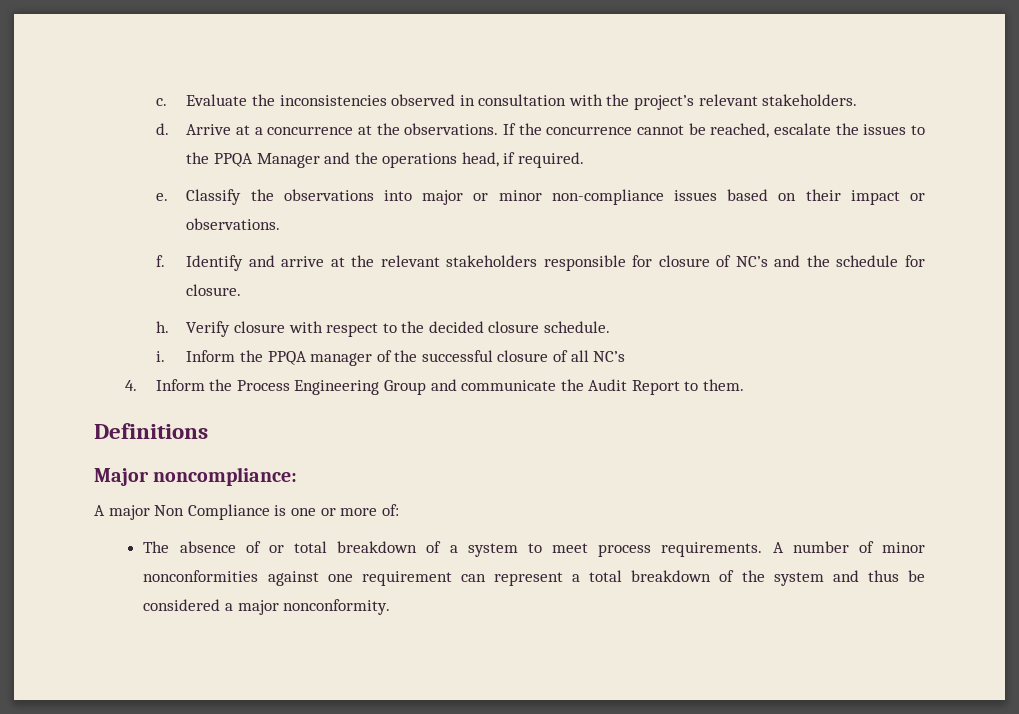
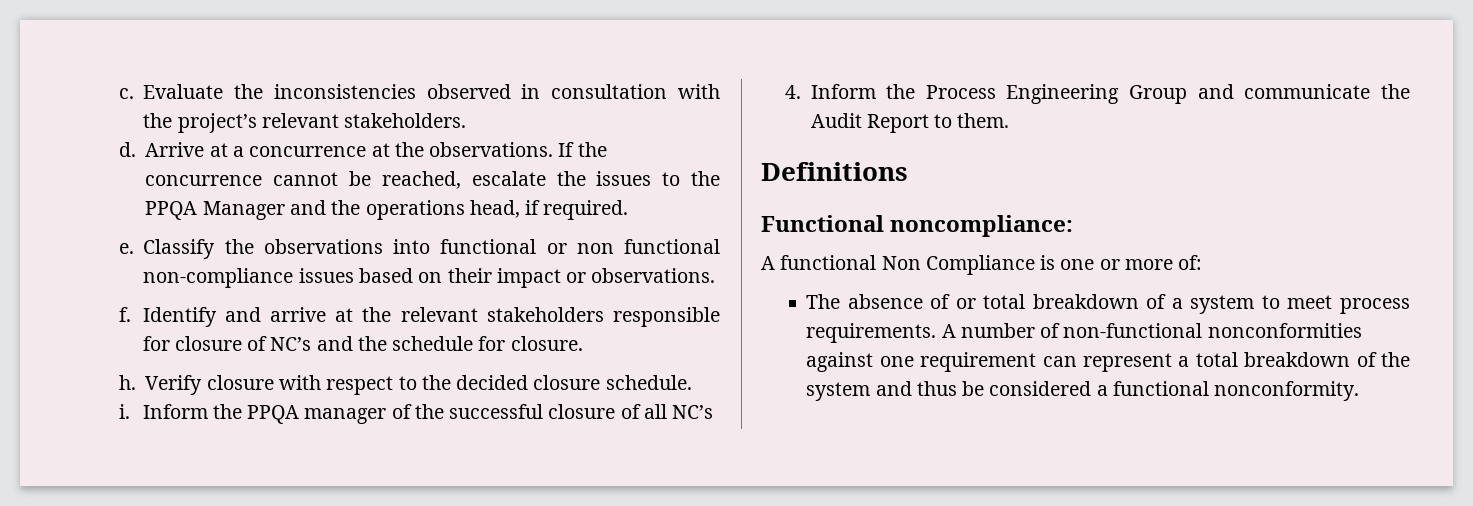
[422,190,542,205] major or minor -> [440,239,720,254] functional or non functional
[94,468,149,486] Major -> [761,215,884,232] Functional
[108,505,150,520] major -> [780,255,877,270] functional
[881,542,925,553] minor -> [1063,323,1203,338] non-functional
[237,600,279,615] major -> [1112,381,1209,396] functional

